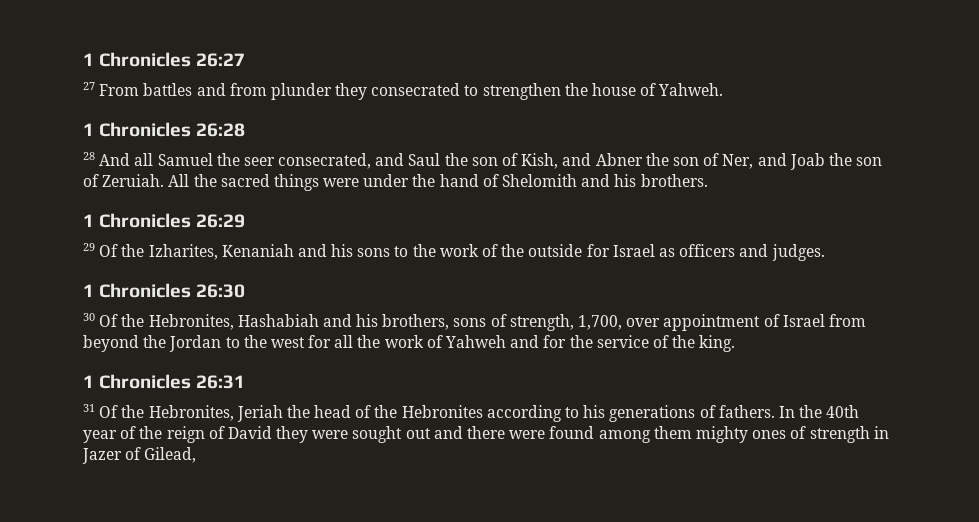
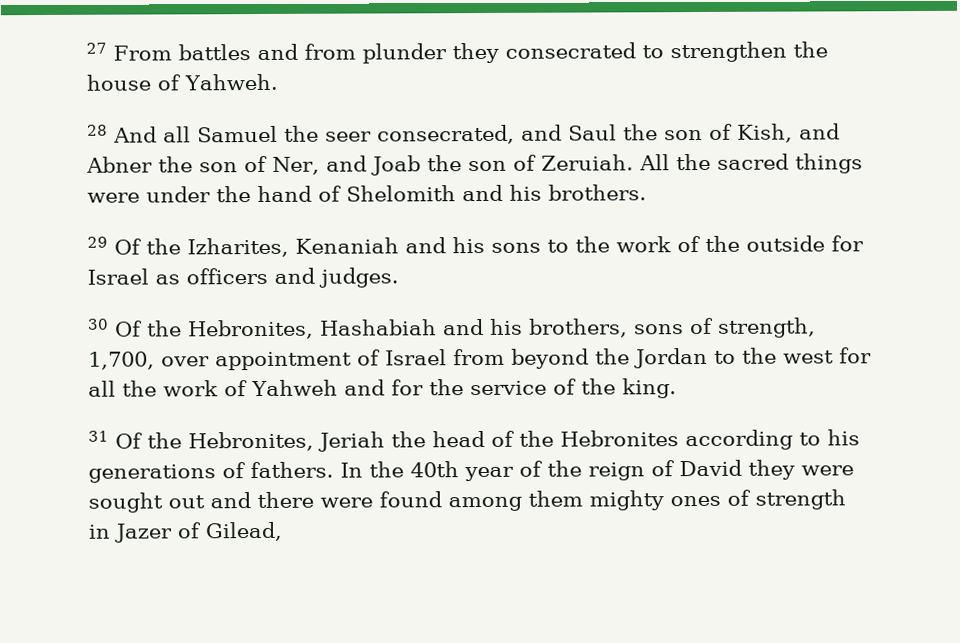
[83,52,246,67] 1 Chronicles 26:27 // -> (86, 48) none
[83,122,246,137] // 1 Chronicles 26:28 -> (278, 82) none
[83,213,246,228] // 1 Chronicles 26:29 -> (647, 192) none
[83,283,246,298] // 1 Chronicles 26:30 -> (399, 277) none
[83,374,246,389] // 1 Chronicles 26:31 -> (677, 388) none

